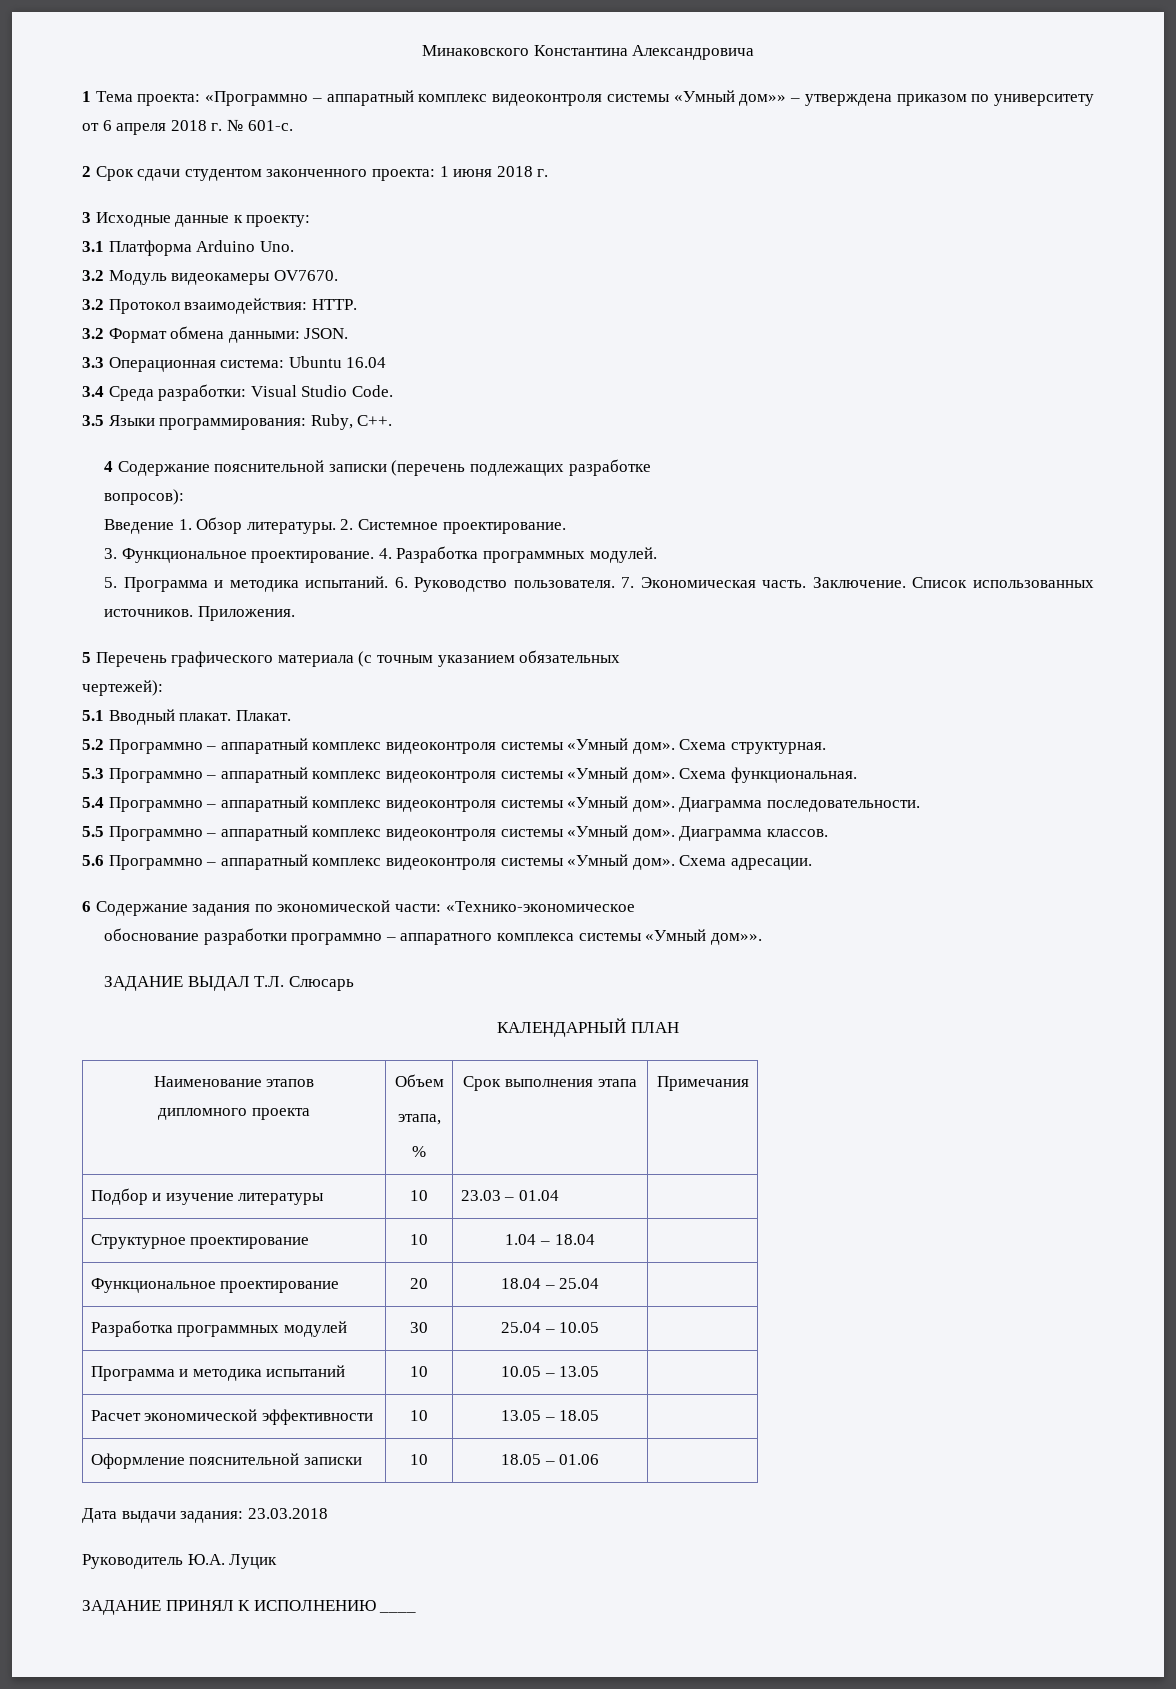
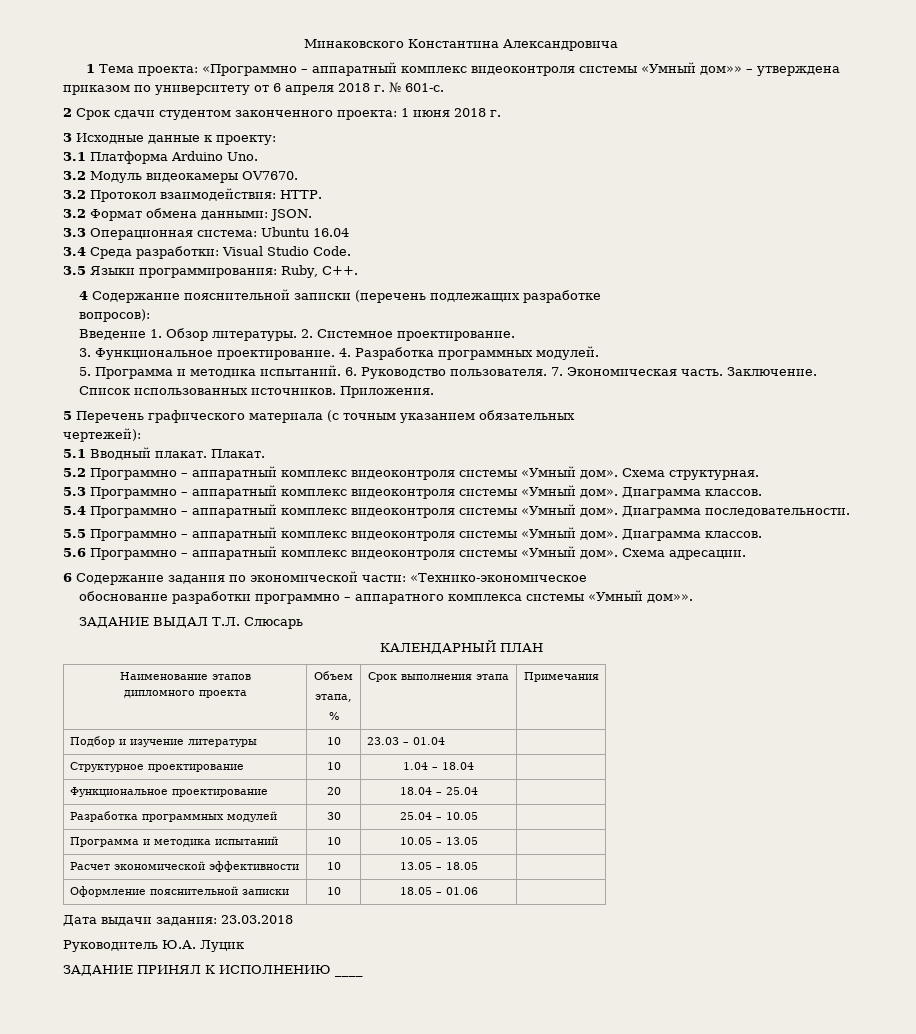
[679,767,857,783] Схема функциональная. -> [622,487,762,499] Диаграмма классов.

